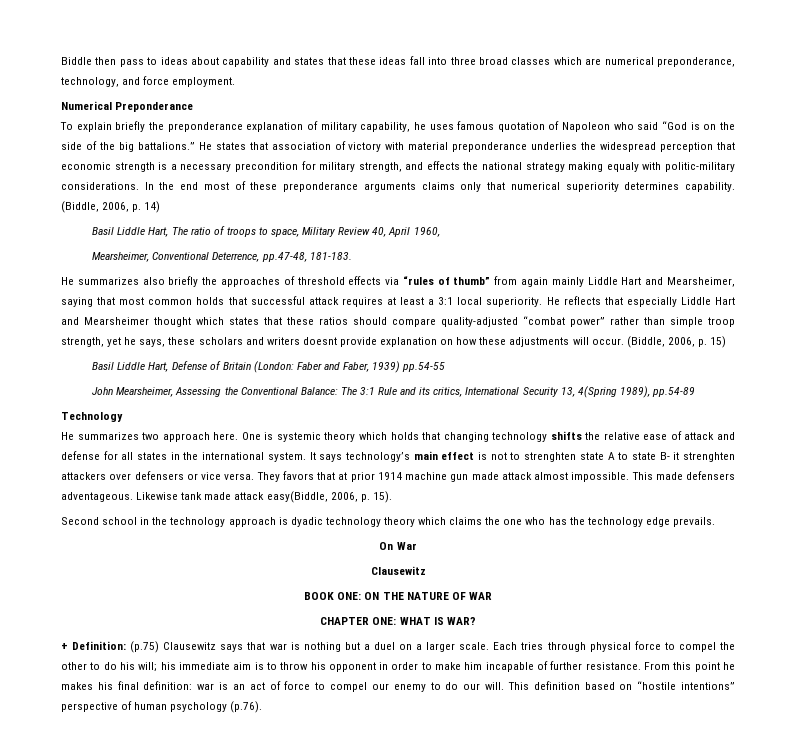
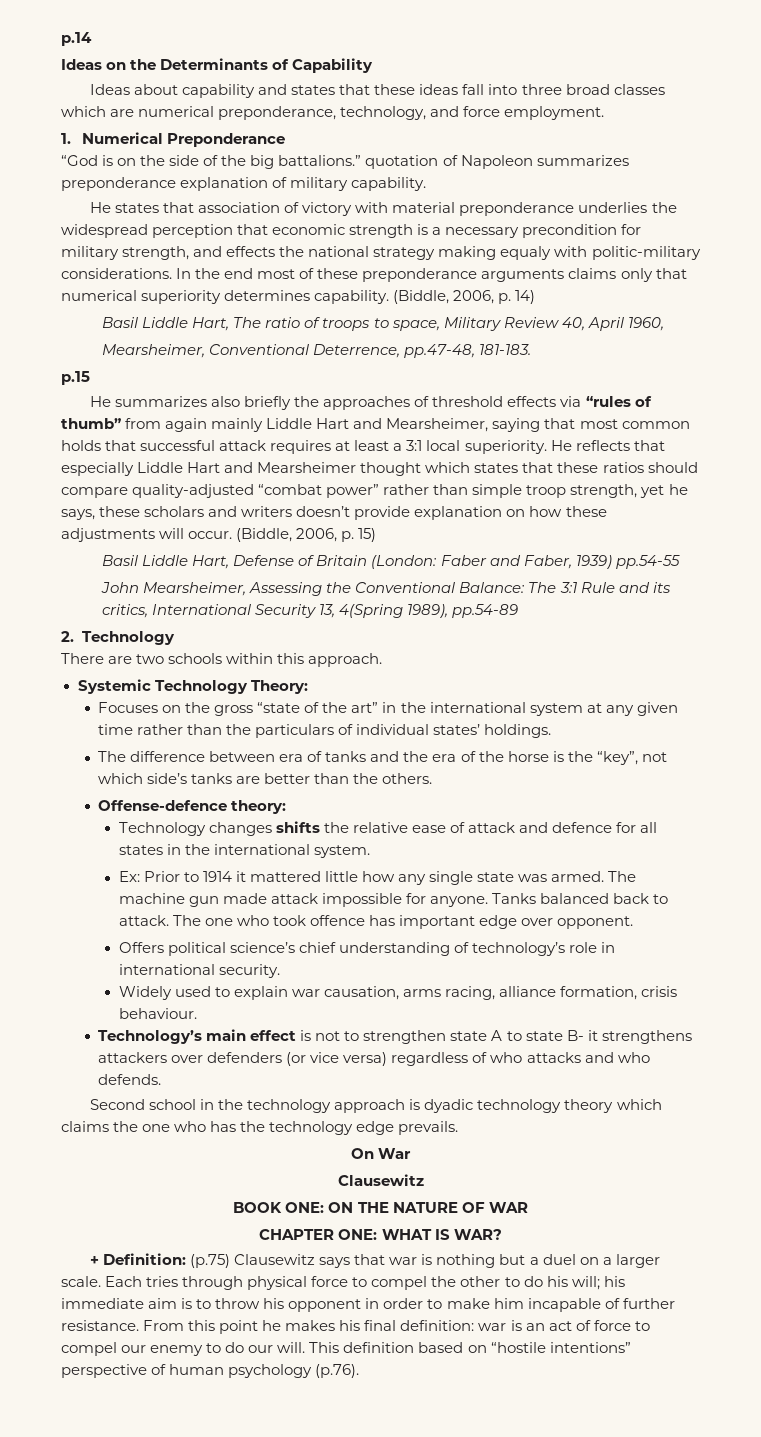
[61,57,188,67] Biddle then pass to ideas -> [61,32,92,46] [61,58,374,73] [90,84,131,95] p.14 // Ideas on the Determinants of Capability // Ideas
(236, 82) none -> [61,133,71,144] 1.
[60,121,659,132] To explain briefly the preponderance explanation of military capability, he uses famous quotation of Napoleon who said -> (285, 140) none
(195, 146) none -> [365,155,629,169] [61,177,427,191] quotation of Napoleon summarizes preponderance explanation of military capability. //
(352, 256) none -> [61,371,90,385] // p.15
[302,337,337,345] doesnt -> [296,506,351,517] doesn’t
(696, 392) none -> [61,631,74,642] 2.
[61,432,548,442] He summarizes two approach here. One is systemic theory which holds that changing technology -> [61,653,383,667] [77,679,308,694] [98,702,678,716] [98,724,552,738] [98,751,667,765] [98,773,433,784] [98,800,287,814] [118,822,272,836] There are two schools within this approach. // Systemic Technology Theory: // Focuses on the gross “state of the art” in the international system at any given time rather than the particulars of individual states’ holdings. // The difference between era of tanks and the era of the horse is the “key”, not which side’s tanks are better than the others. // Offense-defence theory: // Technology changes
[61,451,100,460] defense -> [552,822,613,833] defence
[309,452,410,462] It says technology’s -> [118,871,637,885] [118,893,669,907] [118,915,634,929] [118,942,616,956] [118,964,280,978] [118,986,678,1000] [118,1008,197,1019] [98,1030,203,1044] // Ex: Prior to 1914 it mattered little how any single state was armed. The machine gun made attack impossible for anyone. Tanks balanced back to attack. The one who took offence has important edge over opponent. // Offers political science’s chief understanding of technology’s role in international security. // Widely used to explain war causation, arms racing, alliance formation, crisis behaviour. // Technology’s
[524,452,577,462] strenghten -> [363,1030,447,1044] strengthen
[682,452,735,462] strenghten -> [601,1030,692,1044] strengthens
[134,471,735,482] [61,491,392,503] defensers or vice versa. They favors that at prior 1914 machine gun made attack almost impossible. This made defensers adventageous. Likewise tank made attack easy(Biddle, 2006, p. 15). -> [207,1052,650,1066] [98,1074,162,1085] defenders (or vice versa) regardless of who attacks and who defends.

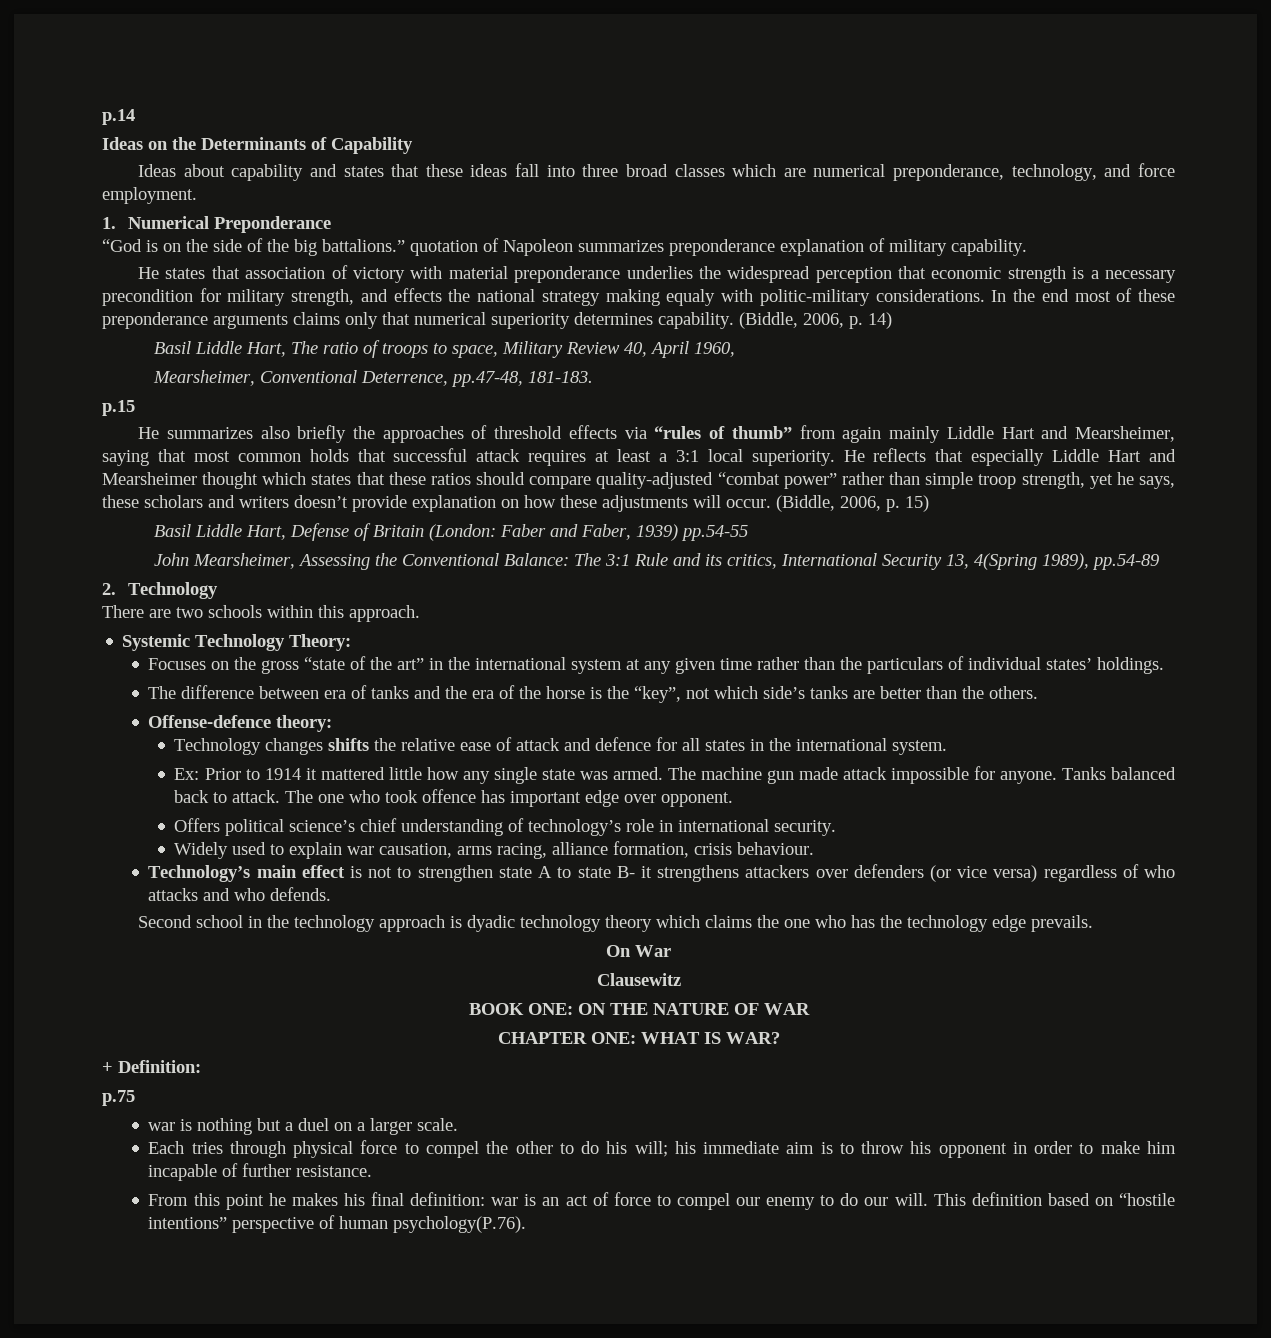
[190,1254,386,1268] (p.75) Clausewitz says that -> [102,1090,135,1106] // p.75 //
(101, 1281) none -> (459, 1124) //
(139, 1325) none -> (373, 1171) //
[228,1364,360,1378] psychology (p.76). -> [393,1216,527,1233] psychology(P.76).

